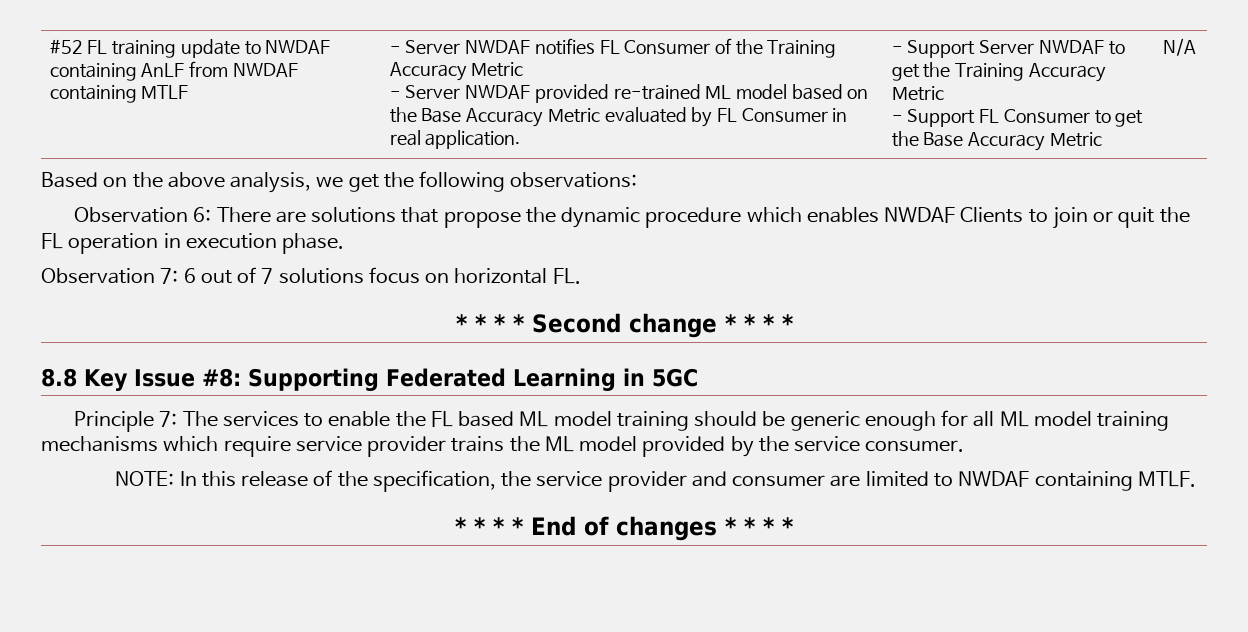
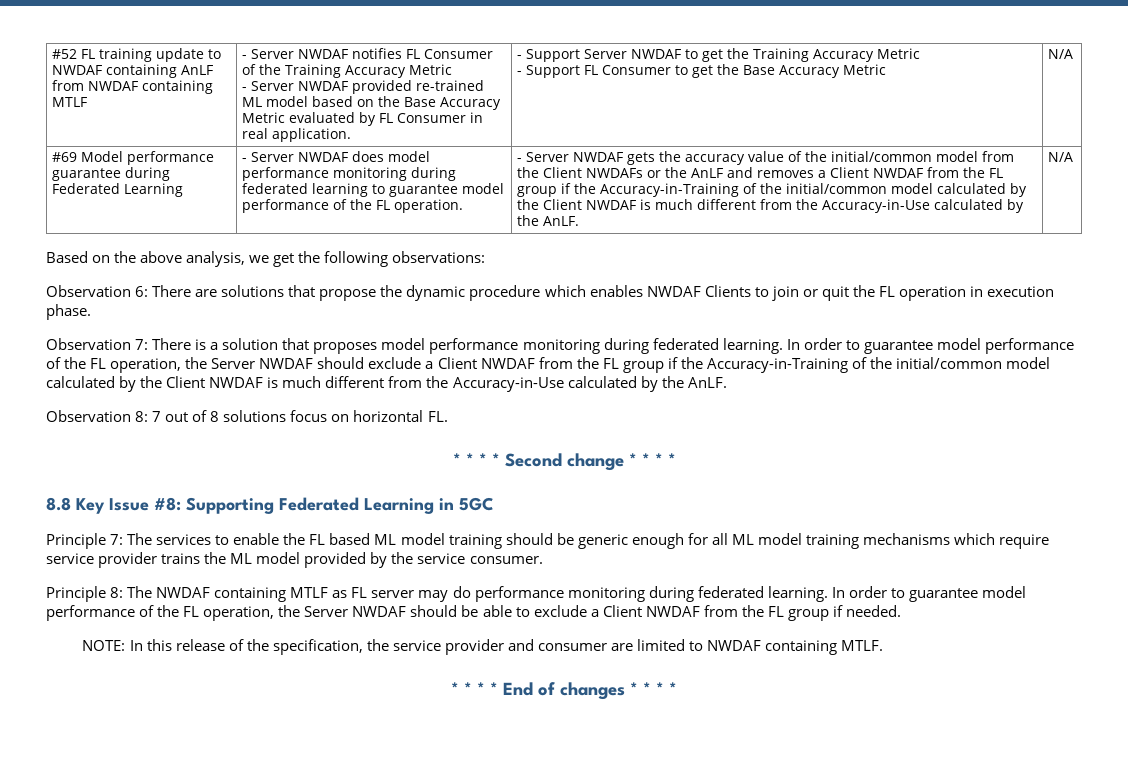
(1196, 47) none -> [52,151,215,165] [52,167,171,181] [52,183,184,197] [242,151,431,162] [242,167,457,181] [242,183,505,197] [242,199,464,213] [517,151,1015,165] [517,167,1004,178] [517,183,1028,197] [517,199,1025,213] [517,215,580,226] [1048,152,1074,162] // #69 Model performance guarantee during Federated Learning | - Server NWDAF does model performance monitoring during federated learning to guarantee model performance of the FL operation. | - Server NWDAF gets the accuracy value of the initial/common model from the Client NWDAFs or the AnLF and removes a Client NWDAF from the FL group if the Accuracy-in-Training of the initial/common model calculated by the Client NWDAF is much different from the Accuracy-in-Use calculated by the AnLF. | N/A
[183,268,196,283] 6 -> [152,338,1074,354] [46,357,1051,373] [46,376,727,392] [46,410,162,422] There is a solution that proposes model performance monitoring during federated learning. In order to guarantee model performance of the FL operation, the Server NWDAF should exclude a Client NWDAF from the FL group if the Accuracy-in-Training of the initial/common model calculated by the Client NWDAF is much different from the Accuracy-in-Use calculated by the AnLF. // Observation 8: 7
[261,268,274,284] 7 -> [210,411,220,422] 8
(965, 446) none -> [46,586,1026,602] [46,605,902,621] // Principle 8: The NWDAF containing MTLF as FL server may do performance monitoring during federated learning. In order to guarantee model performance of the FL operation, the Server NWDAF should be able to exclude a Client NWDAF from the FL group if needed.

